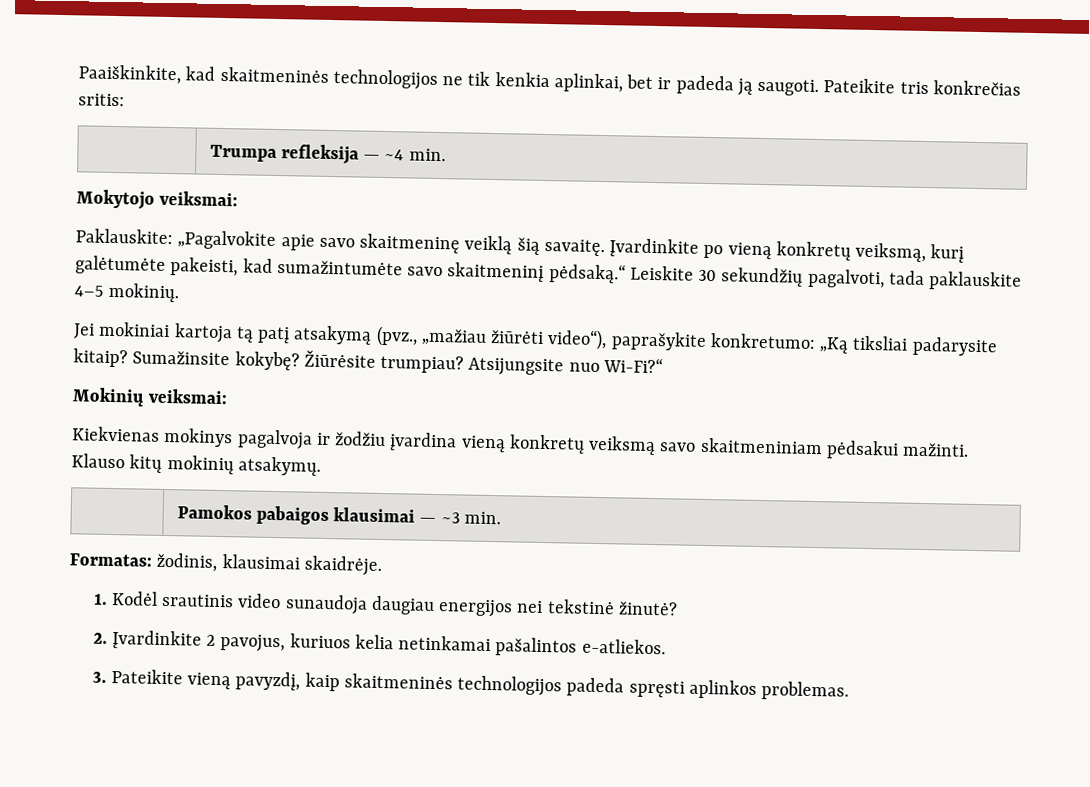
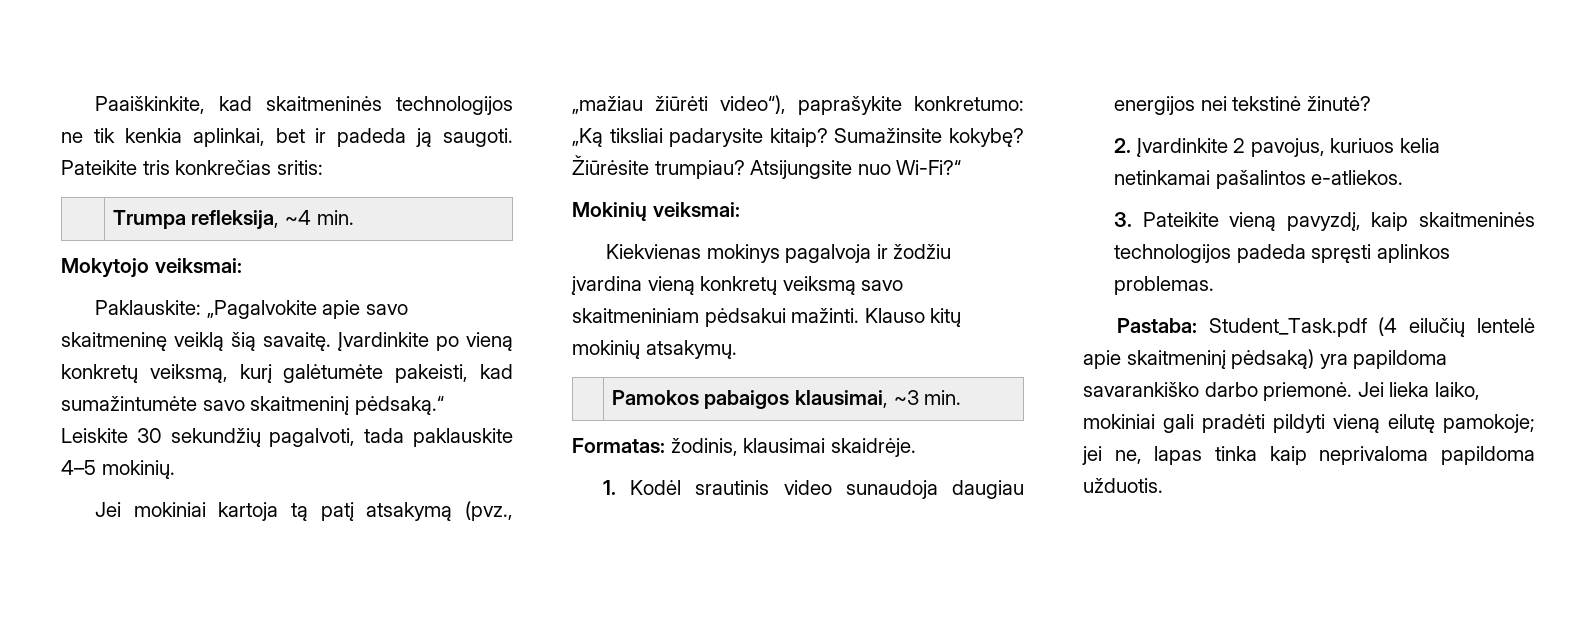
[280,144,381,165] refleksija — -> [191,210,280,230] refleksija,
[333,507,437,524] klausimai — -> [794,390,888,408] klausimai,
(850, 691) none -> [1116,317,1535,337] [1083,349,1448,369] [1083,382,1480,401] [1083,414,1535,433] [1082,446,1535,465] [1083,478,1163,493] // Pastaba: Student_Task.pdf (4 eilučių lentelė apie skaitmeninį pėdsaką) yra papildoma savarankiško darbo priemonė. Jei lieka laiko, mokiniai gali pradėti pildyti vieną eilutę pamokoje; jei ne, lapas tinka kaip neprivaloma papildoma užduotis.

